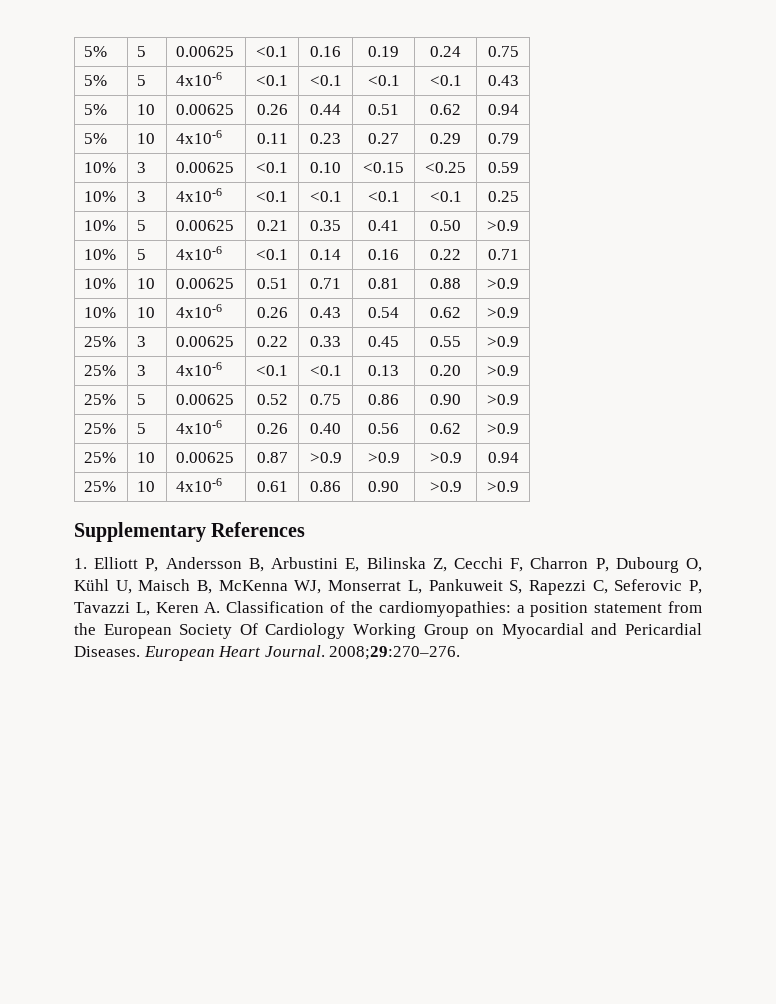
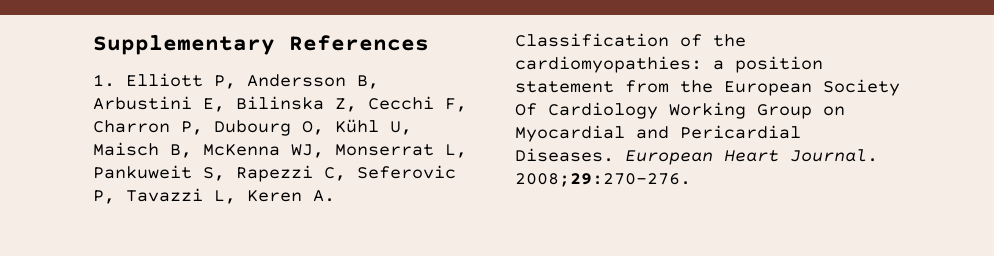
[84,46,108,57] [137,46,147,57] [176,46,235,57] [256,46,288,57] [310,46,341,57] [368,46,400,57] [430,46,462,57] [487,46,519,57] [84,75,108,86] [137,75,147,86] [176,72,223,86] [256,75,288,86] [309,75,342,86] [367,75,400,86] [429,75,462,86] [487,75,519,86] [84,104,108,115] [137,104,156,115] [176,104,235,115] [256,104,288,115] [310,104,341,115] [368,104,400,115] [430,104,462,115] [487,104,519,115] [84,133,108,144] [137,133,156,144] [176,130,223,144] [256,133,288,144] [310,133,341,144] [368,133,400,144] [430,133,462,144] [487,133,519,144] [84,162,117,173] [137,162,147,173] [176,162,235,173] [256,162,288,173] [310,162,341,173] [363,162,405,173] [425,162,467,173] [487,162,519,173] [84,191,117,202] [137,191,147,202] [176,188,223,202] [256,191,288,202] [309,191,342,202] [367,191,400,202] [429,191,462,202] [487,191,519,202] [84,220,117,231] [137,220,147,231] [176,220,235,231] [256,220,288,231] [310,220,341,231] [368,220,400,231] [430,220,462,231] [487,220,519,231] [84,249,117,260] [137,249,147,260] [176,246,223,260] [256,249,288,260] [310,249,341,260] [368,249,400,260] [430,249,462,260] [487,249,519,260] [84,278,117,289] [137,278,156,289] [176,278,235,289] [256,278,288,289] [310,278,341,289] [368,278,400,289] [430,278,462,289] [487,278,519,289] [84,307,117,318] [137,307,156,318] [176,304,223,318] [256,307,288,318] [310,307,341,318] [368,307,400,318] [430,307,462,318] [487,307,519,318] [84,336,117,347] [137,336,147,347] [176,336,235,347] [256,336,288,347] [310,336,341,347] [368,336,400,347] [430,336,462,347] [487,336,519,347] [84,365,117,376] [137,365,147,376] [176,362,223,376] [256,365,288,376] [309,365,342,376] [368,365,400,376] [430,365,462,376] [487,365,519,376] [84,394,117,405] [137,394,147,405] [176,394,235,405] [256,394,288,405] [310,394,341,405] [368,394,400,405] [430,394,462,405] [487,394,519,405] [84,423,117,434] [137,423,147,434] [176,420,223,434] [256,423,288,434] [310,423,341,434] [368,423,400,434] [430,423,462,434] [487,423,519,434] [84,452,117,463] [137,452,156,463] [176,452,235,463] [256,452,288,463] [309,452,342,463] [367,452,400,463] [429,452,462,463] [487,452,519,463] [84,481,117,492] [137,481,156,492] [176,478,223,492] [256,481,288,492] [310,481,341,492] [368,481,400,492] [429,481,462,492] [487,481,519,492] 5% | 5 | 0.00625 | <0.1 | 0.16 | 0.19 | 0.24 | 0.75 // 5% | 5 | 4x10-6 | <0.1 | <0.1 | <0.1 | <0.1 | 0.43 // 5% | 10 | 0.00625 | 0.26 | 0.44 | 0.51 | 0.62 | 0.94 // 5% | 10 | 4x10-6 | 0.11 | 0.23 | 0.27 | 0.29 | 0.79 // 10% | 3 | 0.00625 | <0.1 | 0.10 | <0.15 | <0.25 | 0.59 // 10% | 3 | 4x10-6 | <0.1 | <0.1 | <0.1 | <0.1 | 0.25 // 10% | 5 | 0.00625 | 0.21 | 0.35 | 0.41 | 0.50 | >0.9 // 10% | 5 | 4x10-6 | <0.1 | 0.14 | 0.16 | 0.22 | 0.71 // 10% | 10 | 0.00625 | 0.51 | 0.71 | 0.81 | 0.88 | >0.9 // 10% | 10 | 4x10-6 | 0.26 | 0.43 | 0.54 | 0.62 | >0.9 // 25% | 3 | 0.00625 | 0.22 | 0.33 | 0.45 | 0.55 | >0.9 // 25% | 3 | 4x10-6 | <0.1 | <0.1 | 0.13 | 0.20 | >0.9 // 25% | 5 | 0.00625 | 0.52 | 0.75 | 0.86 | 0.90 | >0.9 // 25% | 5 | 4x10-6 | 0.26 | 0.40 | 0.56 | 0.62 | >0.9 // 25% | 10 | 0.00625 | 0.87 | >0.9 | >0.9 | >0.9 | 0.94 // 25% | 10 | 4x10-6 | 0.61 | 0.86 | 0.90 | >0.9 | >0.9 // -> (93, 45) none

